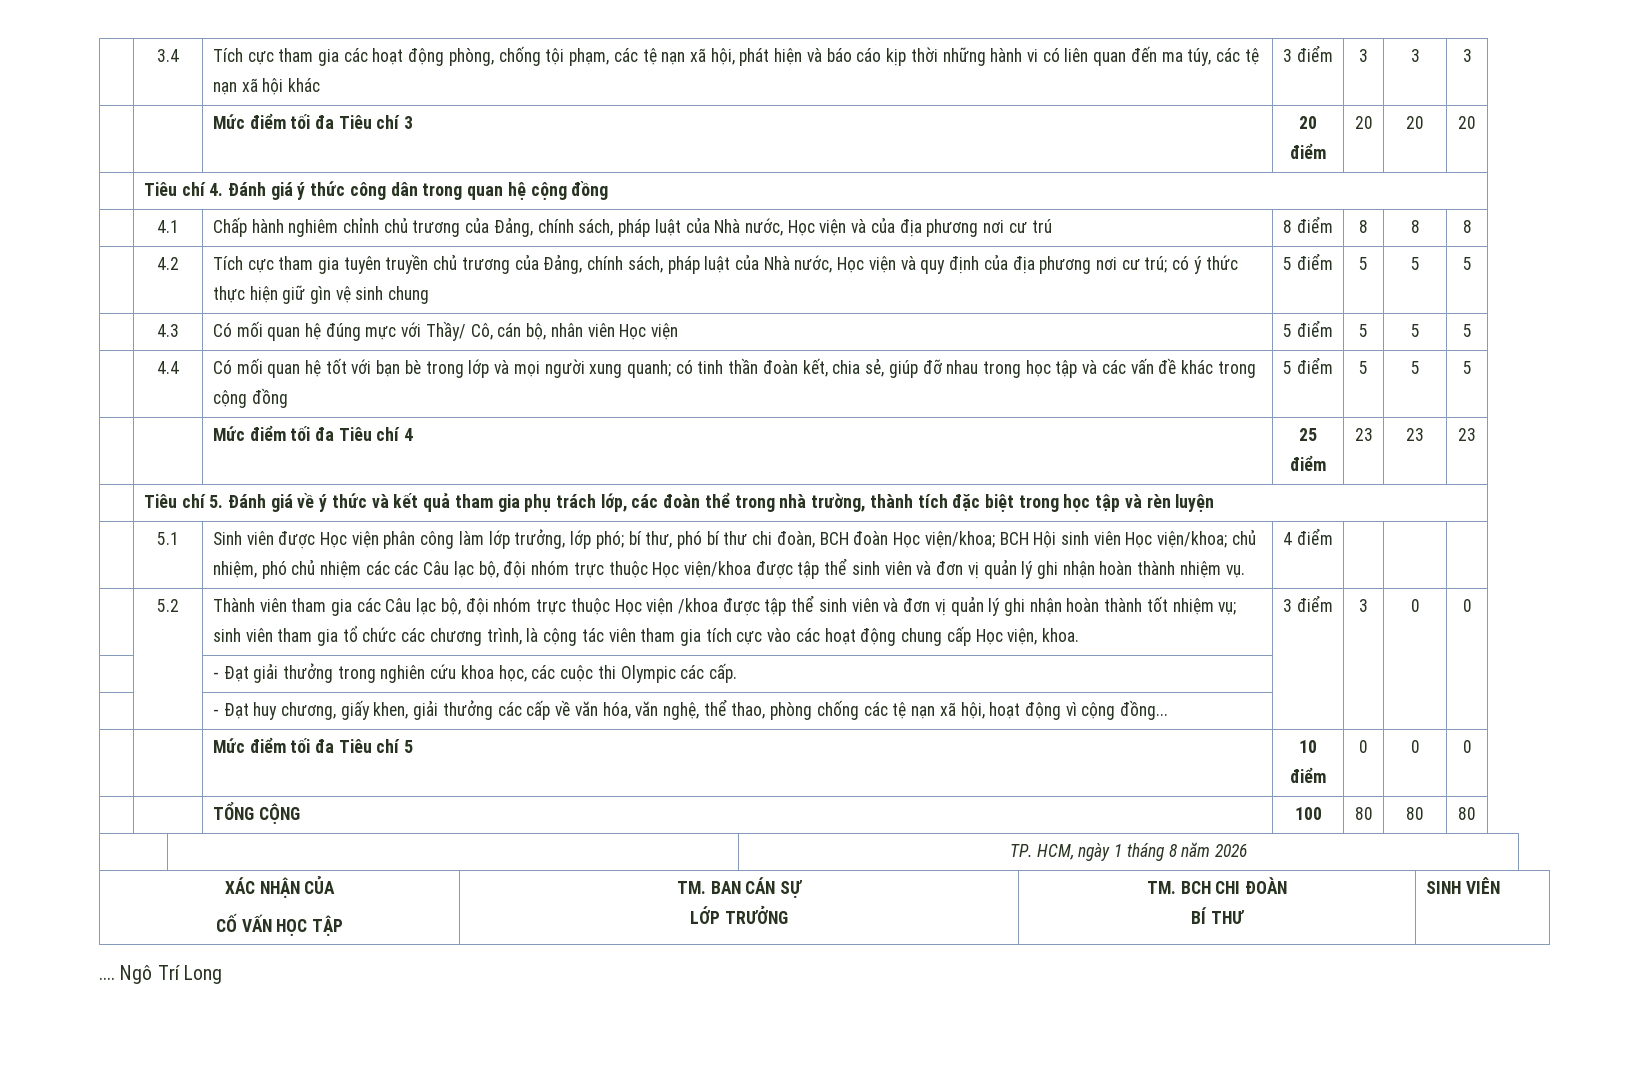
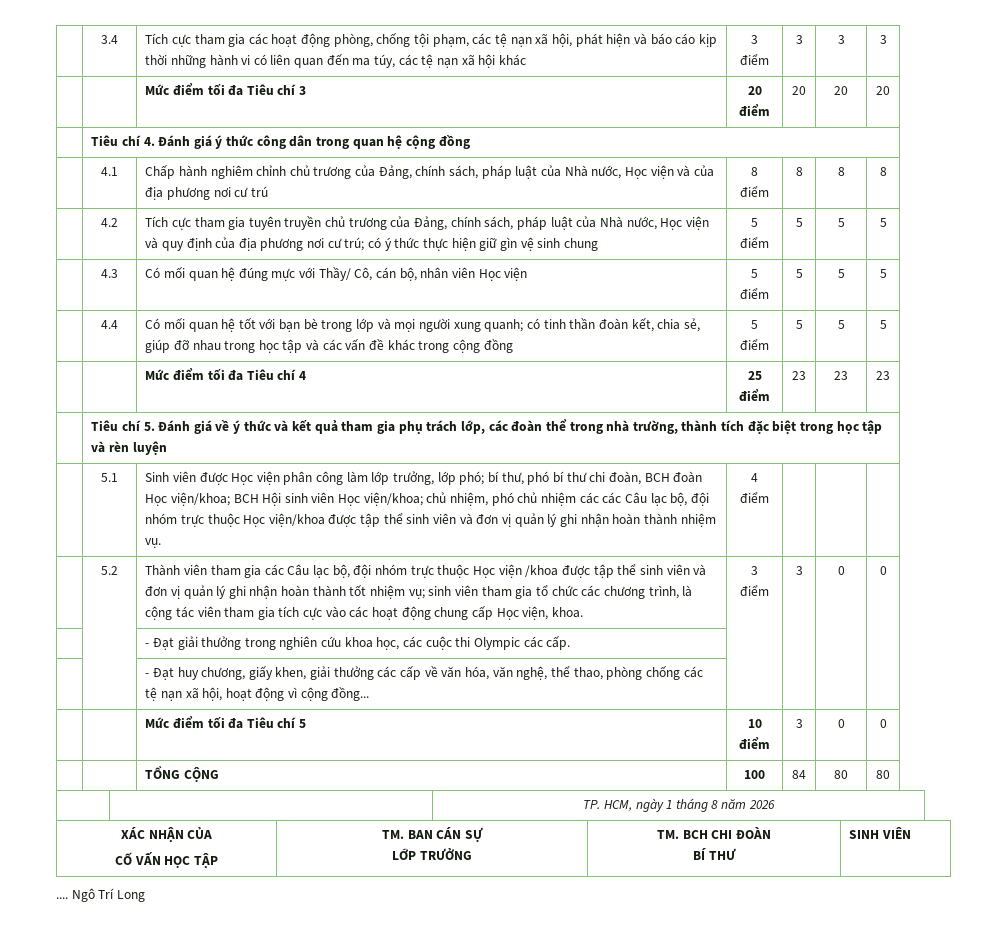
[1359,740,1368,753] 0 -> [795,719,803,728] 3
[1354,807,1373,820] 80 -> [792,770,806,779] 84

